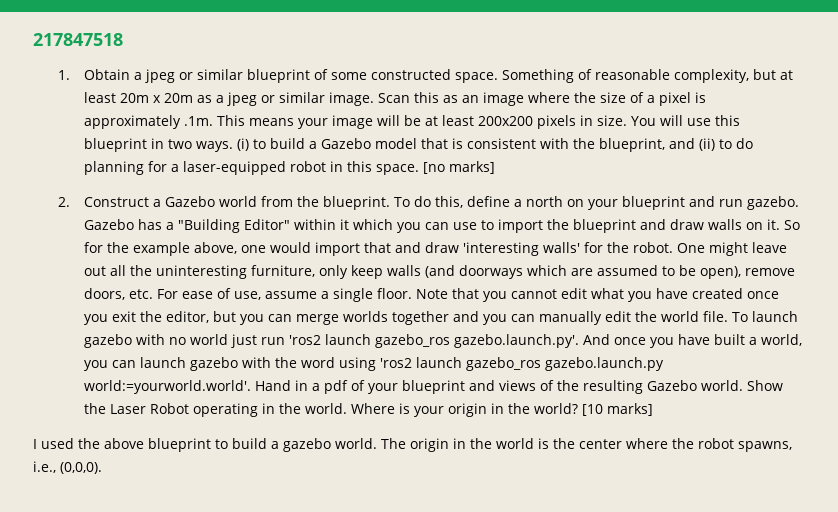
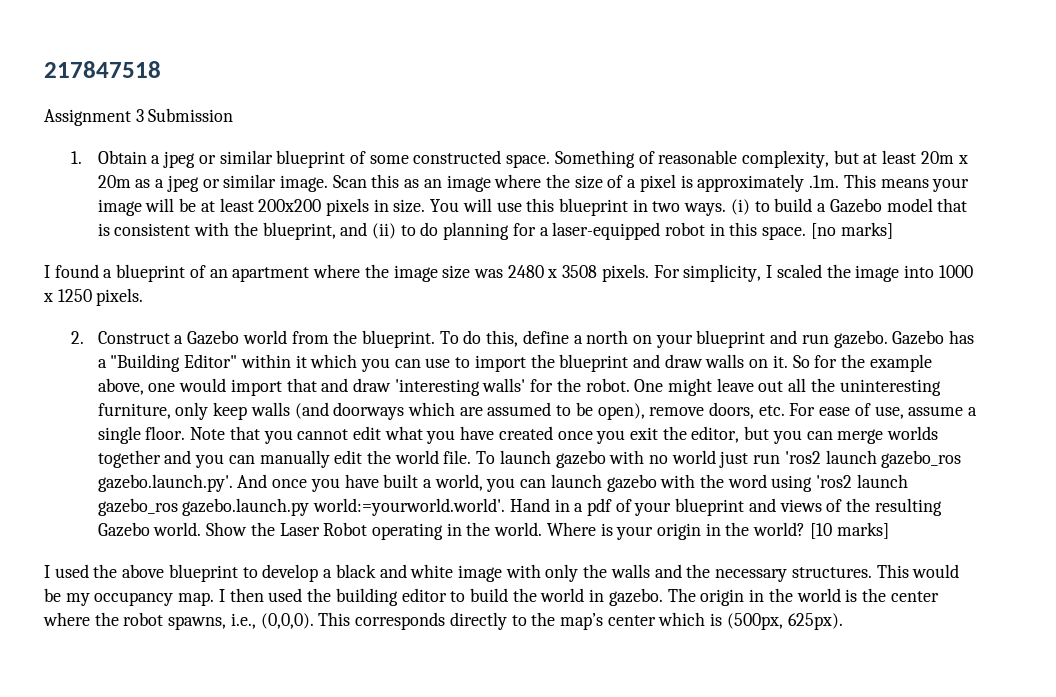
(123, 39) none -> [44,108,234,126] // Assignment 3 Submission
(495, 167) none -> [44,264,973,282] [43,288,144,306] // I found a blueprint of an apartment where the image size was 2480 x 3508 pixels. For simplicity, I scaled the image into 1000 x 1250 pixels.
[232,438,377,452] build a gazebo world. -> [262,564,960,582] [44,588,663,606] develop a black and white image with only the walls and the necessary structures. This would be my occupancy map. I then used the building editor to build the world in gazebo.
(102, 468) none -> [318,612,843,630] This corresponds directly to the map’s center which is (500px, 625px).

